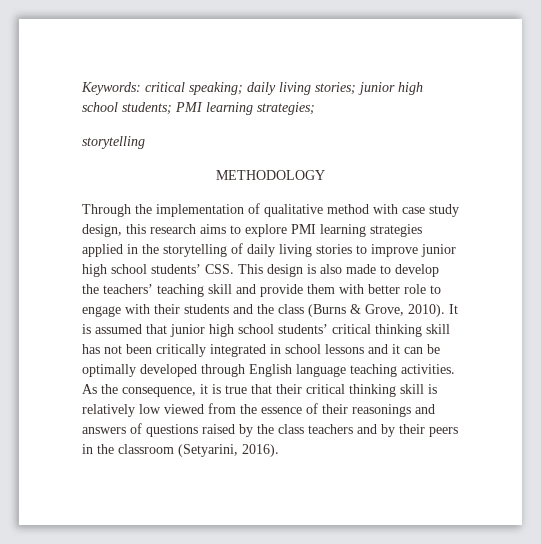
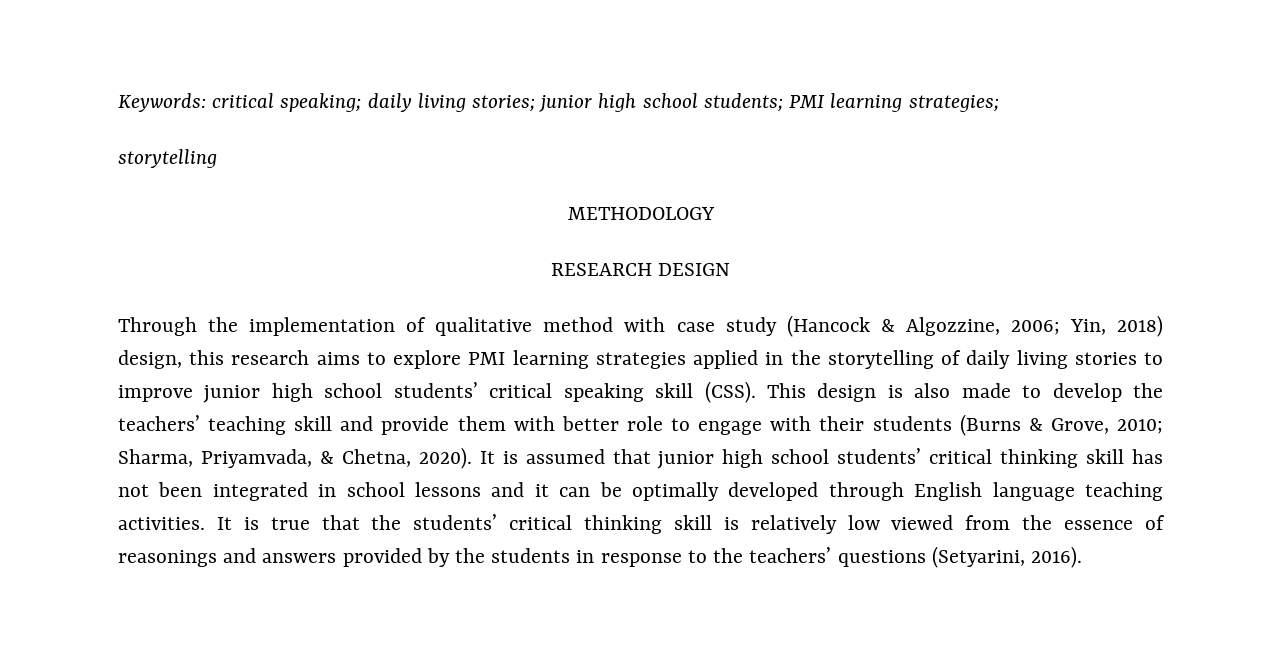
(325, 175) none -> [550,263,731,276] // RESEARCH DESIGN
(459, 210) none -> [786,315,1163,337] (Hancock & Algozzine, 2006; Yin, 2018)
[205,264,234,274] CSS. -> [489,381,756,403] critical speaking skill (CSS).
[233,304,445,317] and the class (Burns & Grove, 2010). -> [959,414,1163,436] [118,447,472,469] (Burns & Grove, 2010; Sharma, Priyamvada, & Chetna, 2020).
[156,344,206,357] critically -> (203, 489) none
[82,384,208,397] As the consequence, it -> [216,517,232,530] It
[276,384,302,394] their -> [371,514,498,530] the students’
[322,404,348,414] their -> (1165, 522) none
[130,423,458,437] [82,444,174,454] of questions raised by the class teachers and by their peers in the classroom -> [342,547,926,567] provided by the students in response to the teachers’ questions

